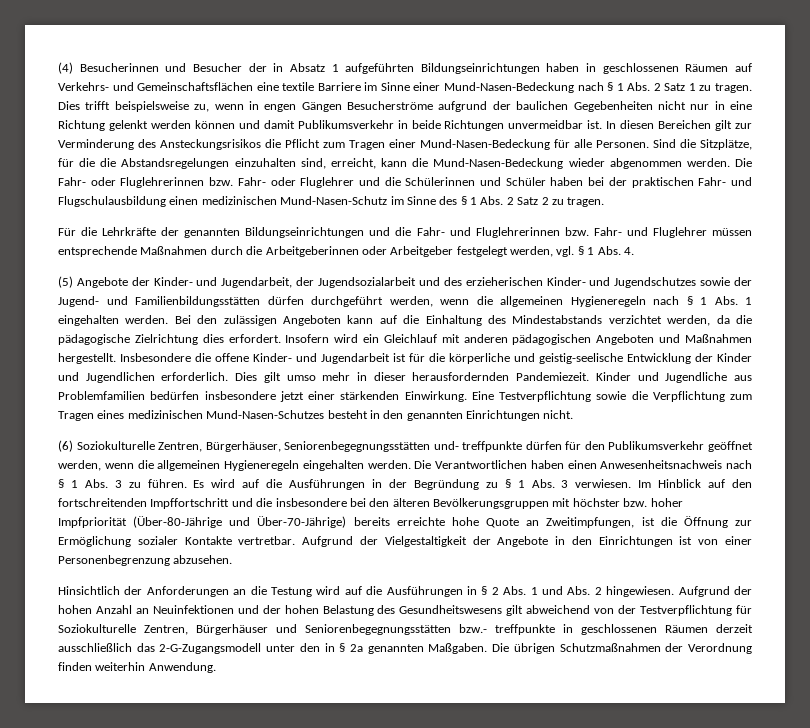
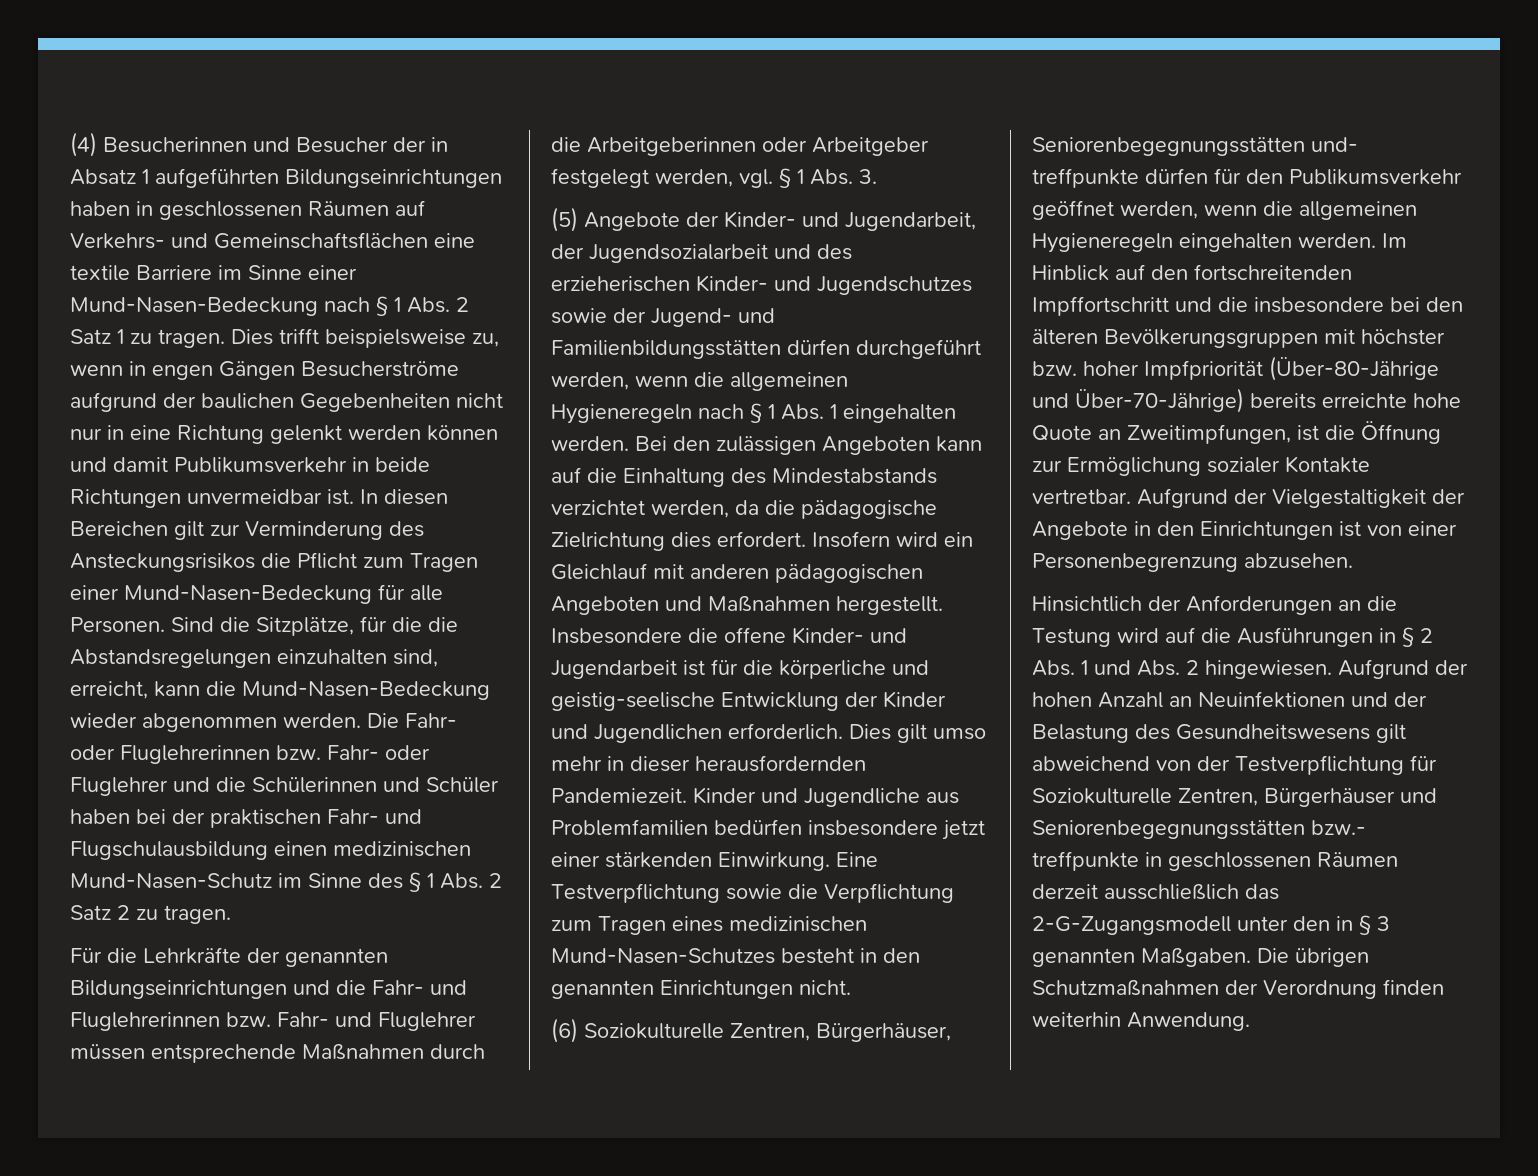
[623,247,634,255] 4. -> [859,169,877,184] 3.
[414,460,752,469] [58,479,632,490] Die Verantwortlichen haben einen Anwesenheitsnachweis nach § 1 Abs. 3 zu führen. Es wird auf die Ausführungen in der Begründung zu § 1 Abs. 3 verwiesen. -> (1376, 240) none
[284,605,319,614] hohen -> (1427, 699) none
[350,644,364,652] 2a -> [1377,916,1390,931] 3

